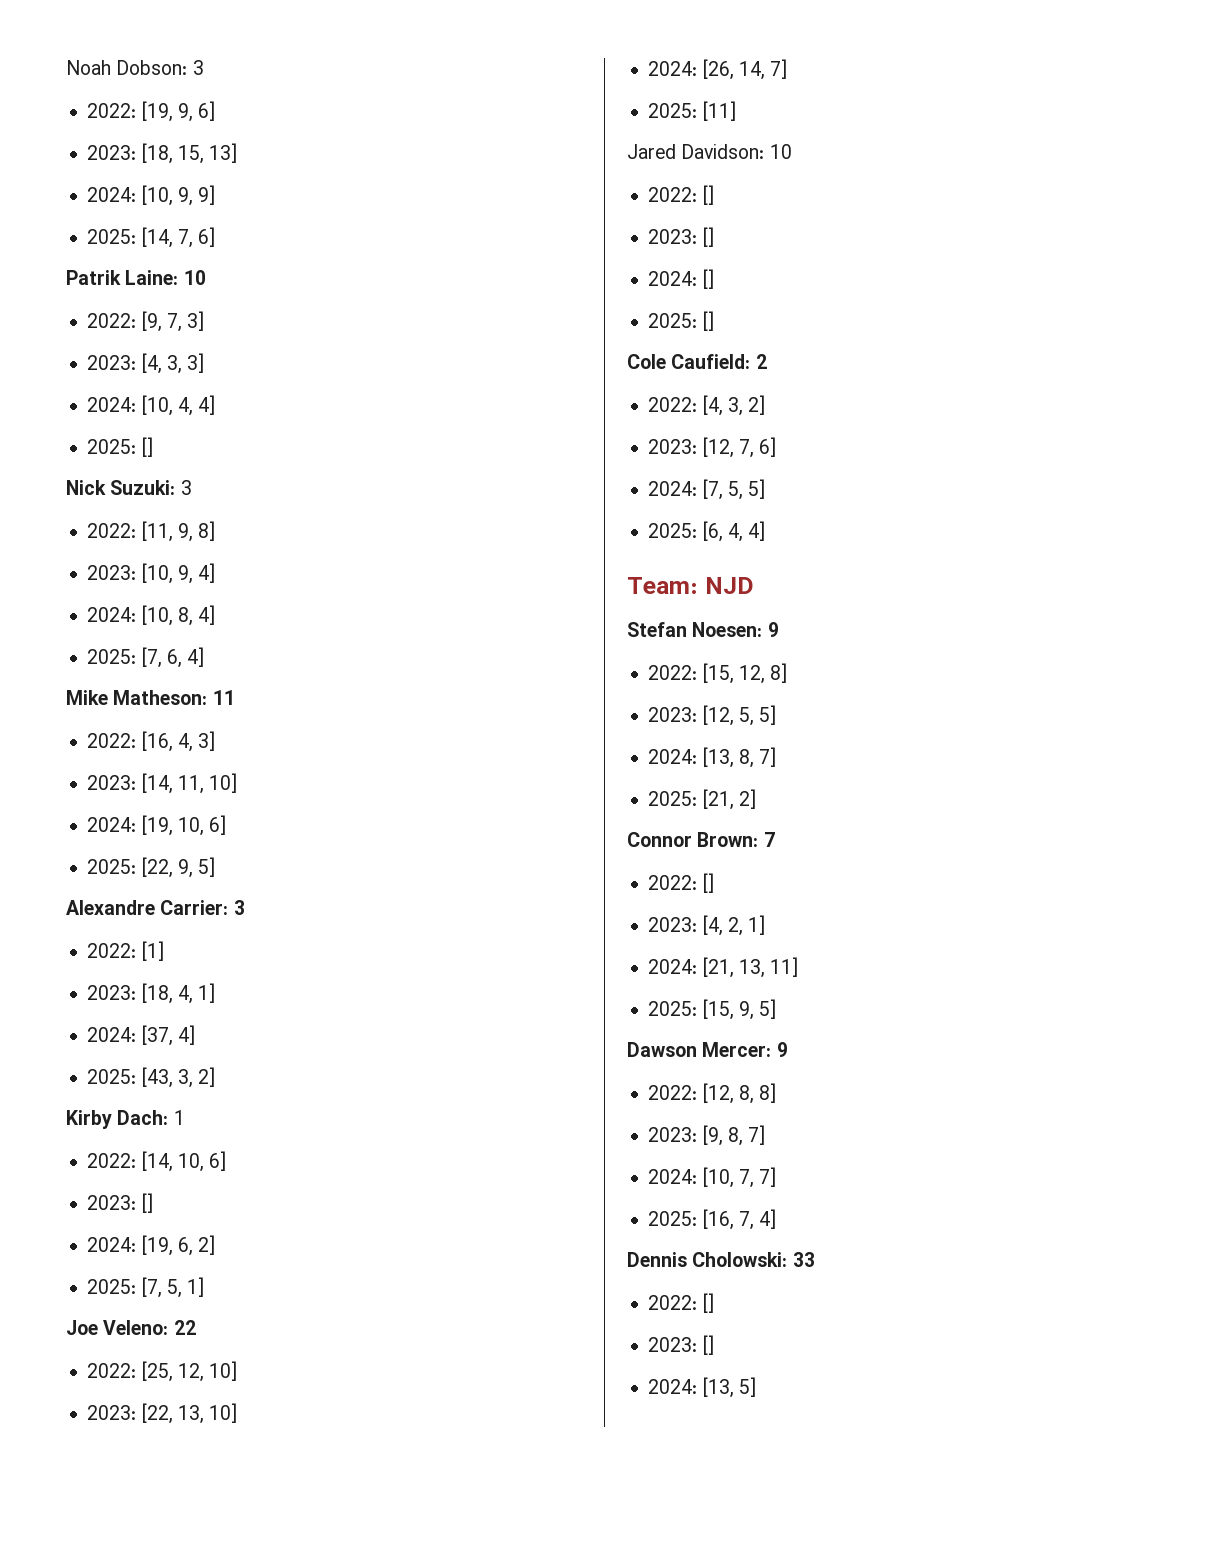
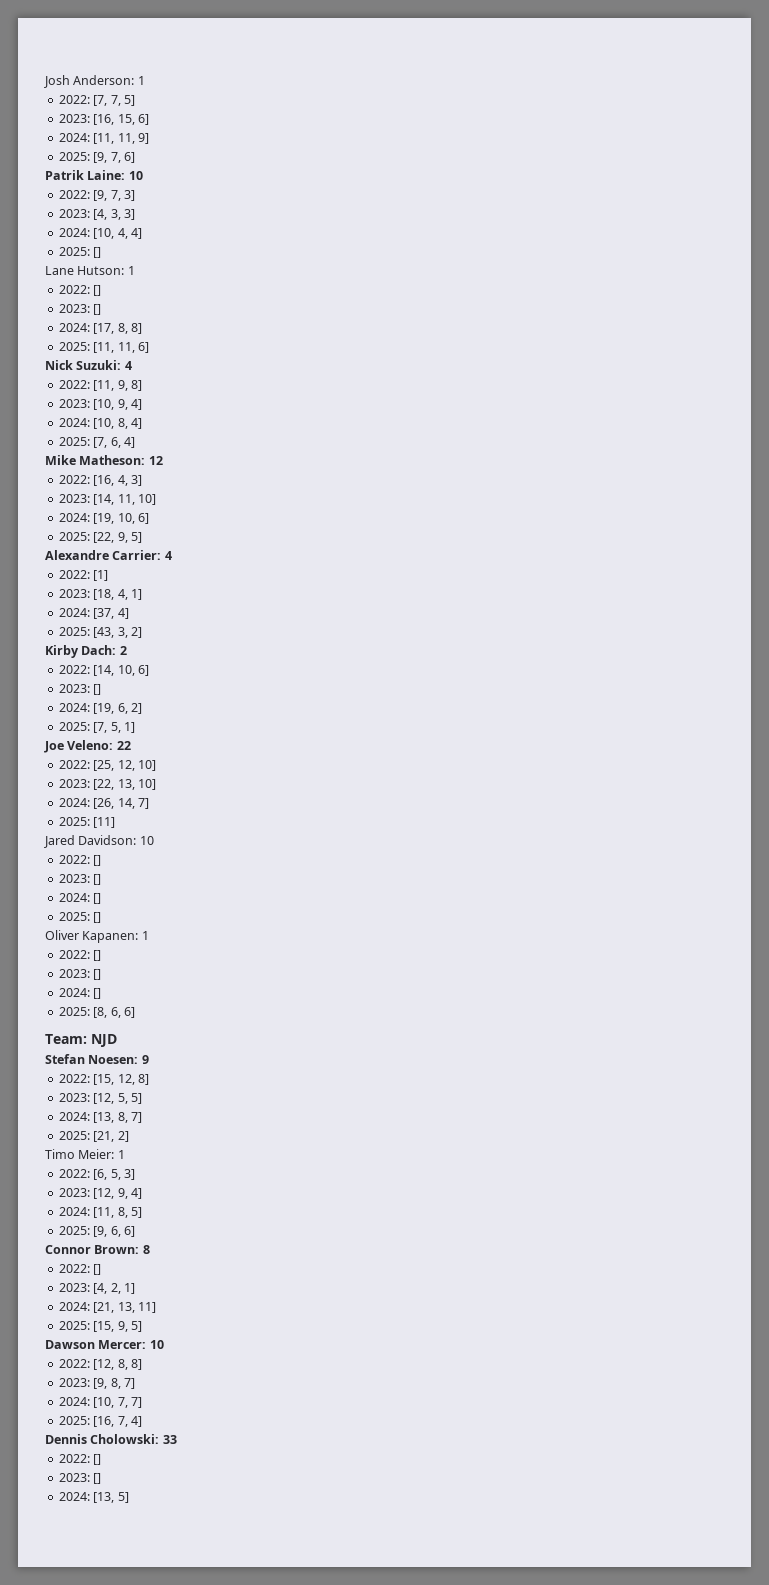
[66,60,204,75] [87,101,216,122] [87,143,238,164] [87,185,193,206] Noah Dobson: 3 // 2022: [19, 9, 6] // 2023: [18, 15, 13] // 2024: [10, 9, -> [44,75,145,88] [58,95,135,106] [58,114,149,125] [58,133,135,144] Josh Anderson: 1 // 2022: [7, 7, 5] // 2023: [16, 15, 6] // 2024: [11, 11,
[141,227,173,248] [14, -> [93,152,108,163] [9,
(153, 447) none -> [45,266,135,275] [58,285,102,296] [58,304,102,315] [58,323,142,334] [58,342,149,353] // Lane Hutson: 1 // 2022: [] // 2023: [] // 2024: [17, 8, 8] // 2025: [11, 11, 6]
[180,480,192,495] 3 -> [124,361,132,370] 4
[212,690,235,705] 11 -> [148,456,163,465] 12
[233,900,245,915] 3 -> [164,551,172,560] 4
[173,1110,185,1125] 1 -> [119,646,127,655] 2
[627,354,767,369] [648,395,766,416] [648,437,777,458] [648,479,766,500] [648,521,766,542] Cole Caufield: 2 // 2022: [4, 3, 2] // 2023: [12, 7, 6] // 2024: [7, 5, 5] // 2025: [6, 4, 4] -> [45,930,149,943] [58,950,102,961] [58,969,102,980] [58,988,102,999] [58,1007,135,1018] Oliver Kapanen: 1 // 2022: [] // 2023: [] // 2024: [] // 2025: [8, 6, 6]
(756, 799) none -> [45,1149,125,1159] [58,1169,135,1180] [58,1188,142,1199] [58,1207,142,1218] [58,1226,135,1237] // Timo Meier: 1 // 2022: [6, 5, 3] // 2023: [12, 9, 4] // 2024: [11, 8, 5] // 2025: [9, 6, 6]
[763,832,775,847] 7 -> [142,1245,150,1254] 8
[776,1042,788,1057] 9 -> [149,1340,164,1349] 10

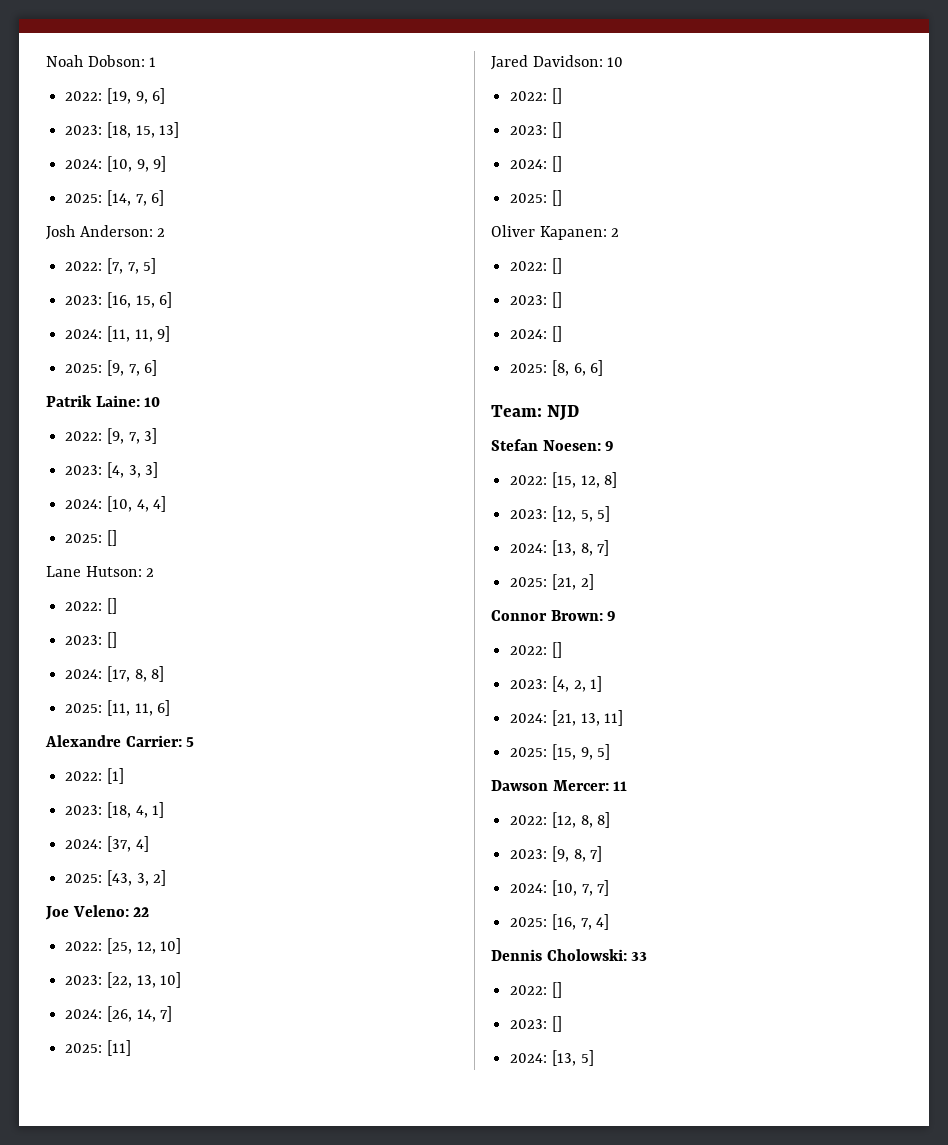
(44, 81) none -> [46,55,157,67] [65,88,166,104] [65,122,180,138] [65,156,167,172] [65,190,165,206] Noah Dobson: 1 // 2022: [19, 9, 6] // 2023: [18, 15, 13] // 2024: [10, 9, 9] // 2025: [14, 7, 6] //
[137,76,145,85] 1 -> [157,228,166,237] 2
[127,266,135,275] 1 -> [146,568,155,577] 2
[45,360,132,370] [58,380,142,391] [58,399,142,410] [58,418,142,429] [58,437,135,448] [45,455,163,465] [58,475,142,486] [58,494,156,505] [58,513,149,524] [58,532,142,543] // Nick Suzuki: 4 // 2022: [11, 9, 8] // 2023: [10, 9, 4] // 2024: [10, 8, 4] // 2025: [7, 6, 4] // Mike Matheson: 12 // 2022: [16, 4, 3] // 2023: [14, 11, 10] // 2024: [19, 10, 6] // 2025: [22, 9, 5] -> (171, 708) none
[164,551,172,560] 4 -> [186,737,195,747] 5
[45,645,127,658] [58,665,149,676] [58,684,102,695] [58,703,142,714] [58,722,135,733] // Kirby Dach: 2 // 2022: [14, 10, 6] // 2023: [] // 2024: [19, 6, 2] // 2025: [7, 5, 1] -> (167, 878) none
[141,931,149,940] 1 -> [611,228,620,237] 2
[45,1149,125,1159] [58,1169,135,1180] [58,1188,142,1199] [58,1207,142,1218] [58,1226,135,1237] // Timo Meier: 1 // 2022: [6, 5, 3] // 2023: [12, 9, 4] // 2024: [11, 8, 5] // 2025: [9, 6, 6] -> (594, 582) none
[142,1245,150,1254] 8 -> [607,611,617,621] 9
[149,1340,164,1349] 10 -> [613,781,628,791] 11

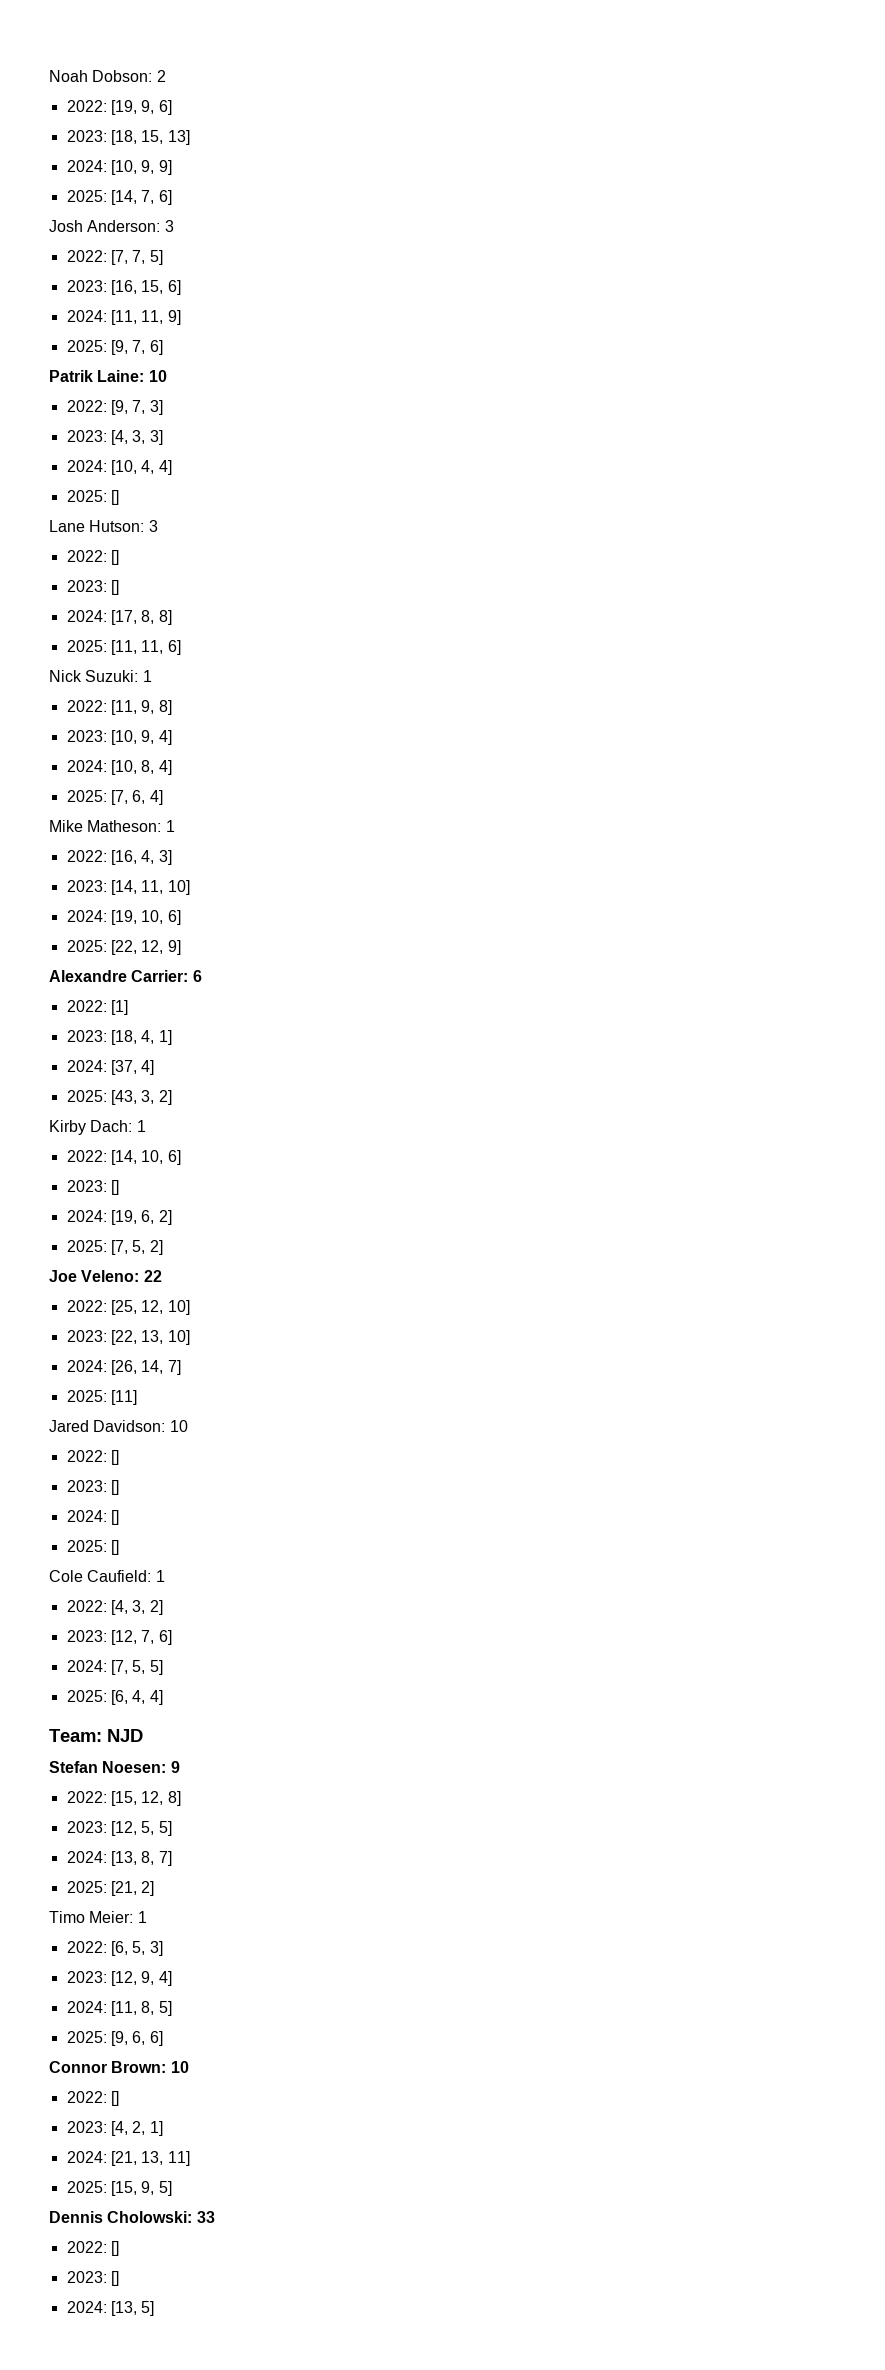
[149,57,157,67] 1 -> [156,70,166,82] 2
[157,228,166,237] 2 -> [164,220,174,232] 3
[146,568,155,577] 2 -> [148,520,158,532] 3
(171, 708) none -> [49,670,152,682] [66,700,172,715] [66,730,172,745] [66,760,172,775] [66,790,163,805] [49,820,175,832] [66,850,172,865] [66,880,190,895] [66,910,181,925] [66,940,181,955] // Nick Suzuki: 1 // 2022: [11, 9, 8] // 2023: [10, 9, 4] // 2024: [10, 8, 4] // 2025: [7, 6, 4] // Mike Matheson: 1 // 2022: [16, 4, 3] // 2023: [14, 11, 10] // 2024: [19, 10, 6] // 2025: [22, 12, 9]
[186,737,195,747] 5 -> [192,970,202,982] 6
(167, 878) none -> [49,1120,146,1135] [66,1150,181,1165] [66,1180,119,1195] [66,1210,172,1225] [66,1240,163,1255] // Kirby Dach: 1 // 2022: [14, 10, 6] // 2023: [] // 2024: [19, 6, 2] // 2025: [7, 5, 2]
[491,225,620,240] [510,258,562,274] [510,292,562,308] [510,326,562,342] [510,360,604,376] Oliver Kapanen: 2 // 2022: [] // 2023: [] // 2024: [] // 2025: [8, 6, 6] -> [49,1570,165,1582] [66,1600,163,1615] [66,1630,172,1645] [66,1660,163,1675] [66,1690,163,1705] Cole Caufield: 1 // 2022: [4, 3, 2] // 2023: [12, 7, 6] // 2024: [7, 5, 5] // 2025: [6, 4, 4]
(594, 582) none -> [49,1911,147,1923] [66,1941,163,1956] [66,1971,172,1986] [66,2001,172,2016] [66,2031,163,2046] // Timo Meier: 1 // 2022: [6, 5, 3] // 2023: [12, 9, 4] // 2024: [11, 8, 5] // 2025: [9, 6, 6]
[607,611,617,621] 9 -> [170,2061,189,2073] 10
[491,780,628,791] [510,812,611,828] [510,846,603,862] [510,880,610,896] [510,914,610,930] // Dawson Mercer: 11 // 2022: [12, 8, 8] // 2023: [9, 8, 7] // 2024: [10, 7, 7] // 2025: [16, 7, 4] -> (172, 2188) none

